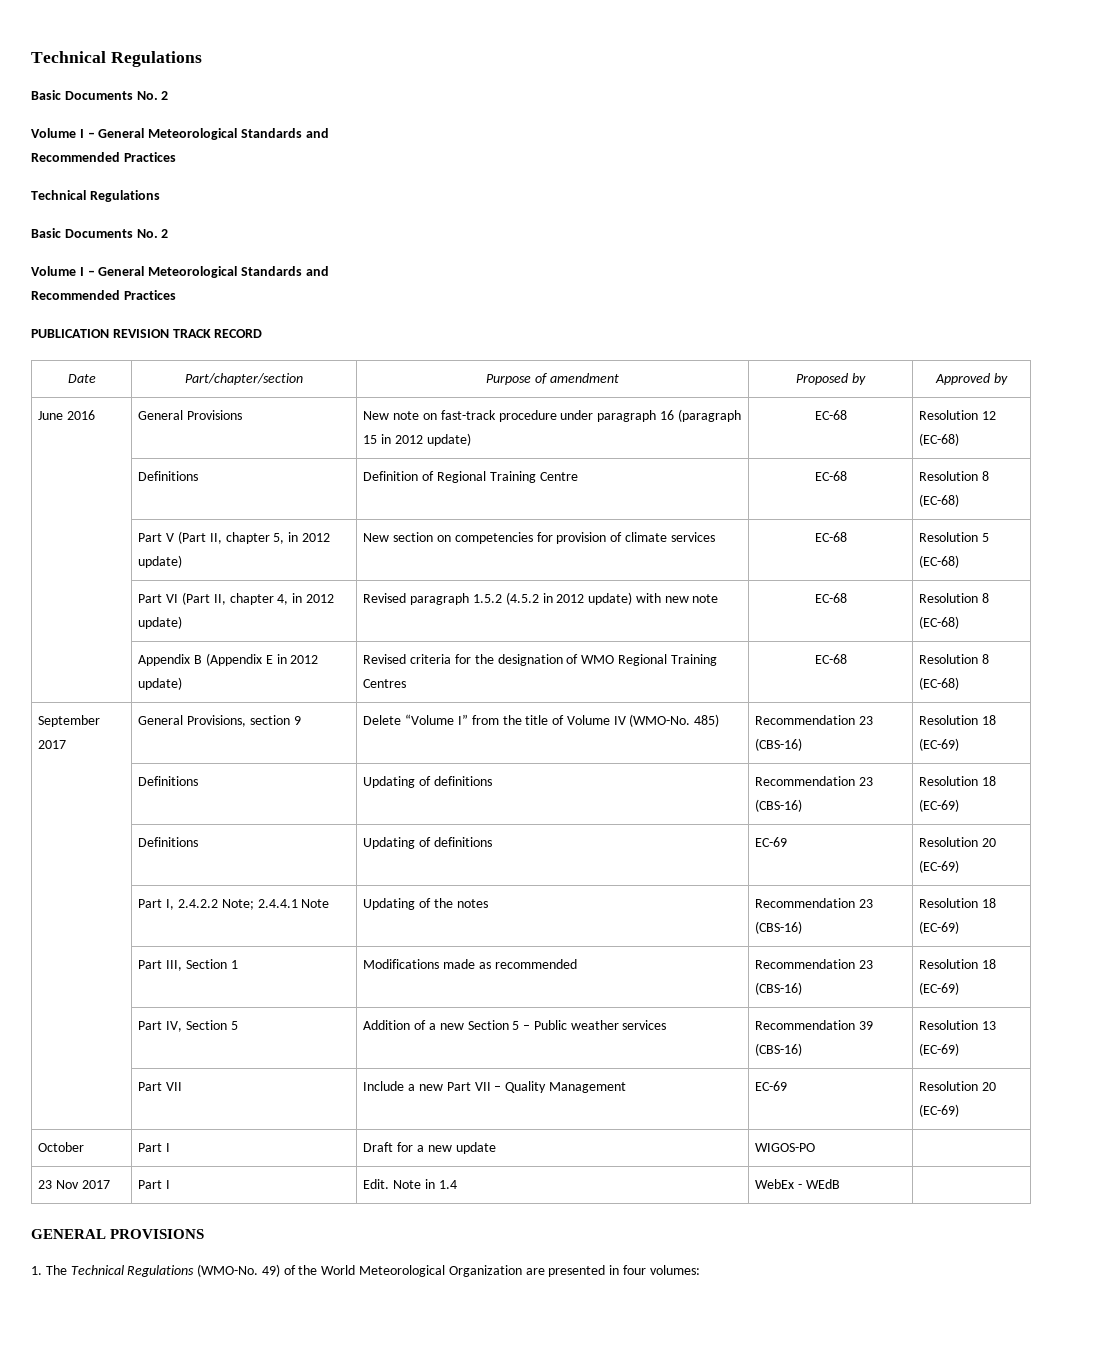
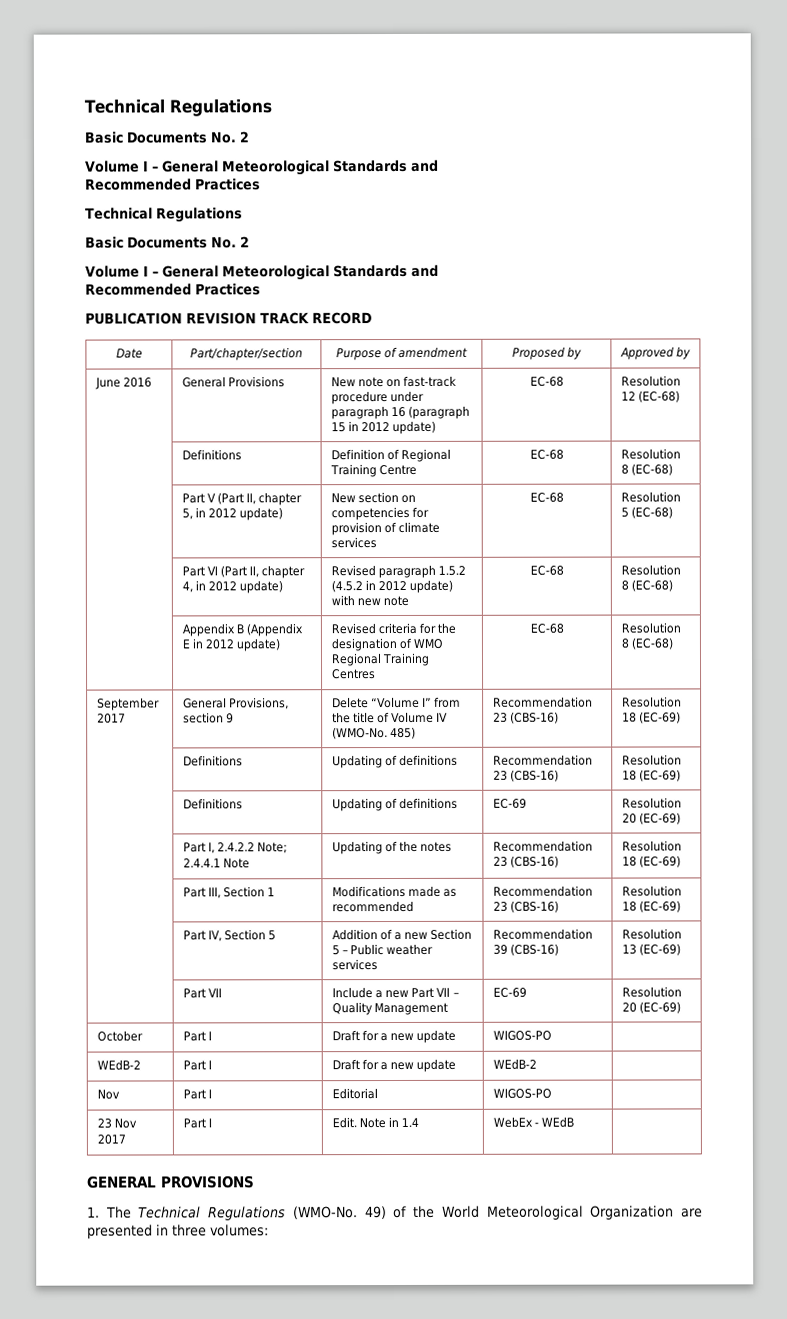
(816, 1147) none -> [96,1059,141,1071] [182,1060,212,1071] [331,1058,457,1072] [492,1058,537,1070] [96,1089,120,1100] [182,1089,212,1100] [331,1088,378,1100] [492,1088,552,1099] // WEdB-2 | Part I | Draft for a new update | WEdB-2 | // Nov | Part I | Editorial | WIGOS-PO |
[622,1265,646,1275] four -> [172,1224,207,1237] three

